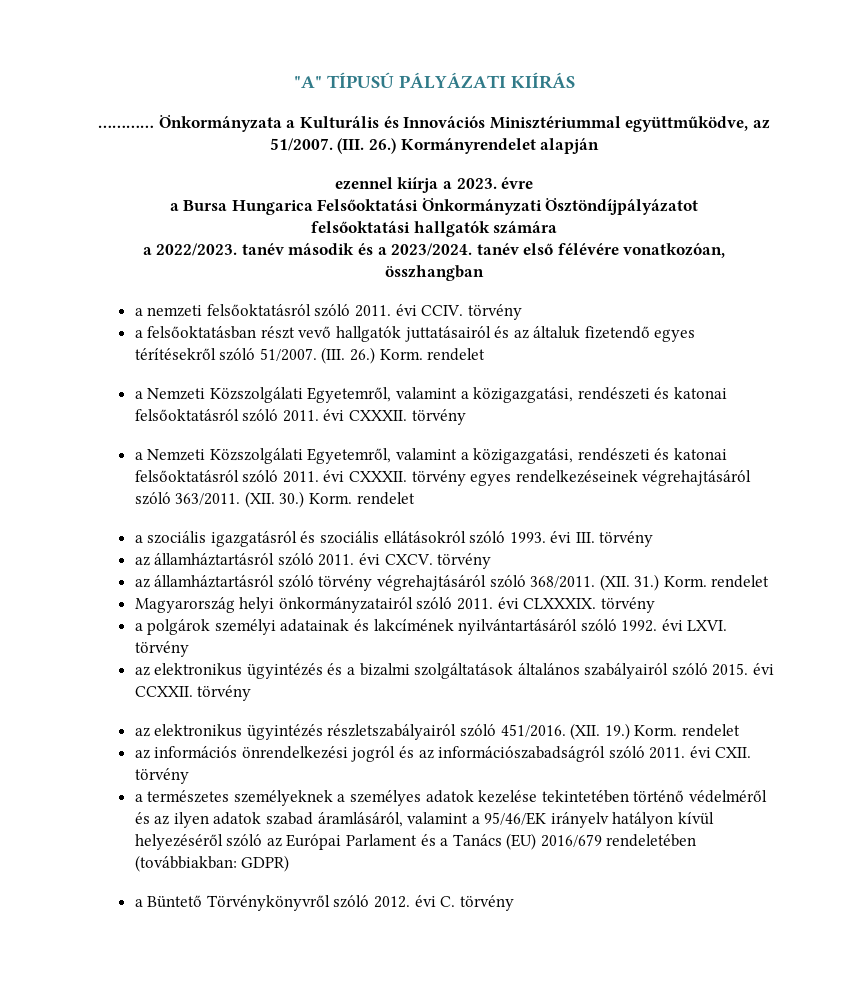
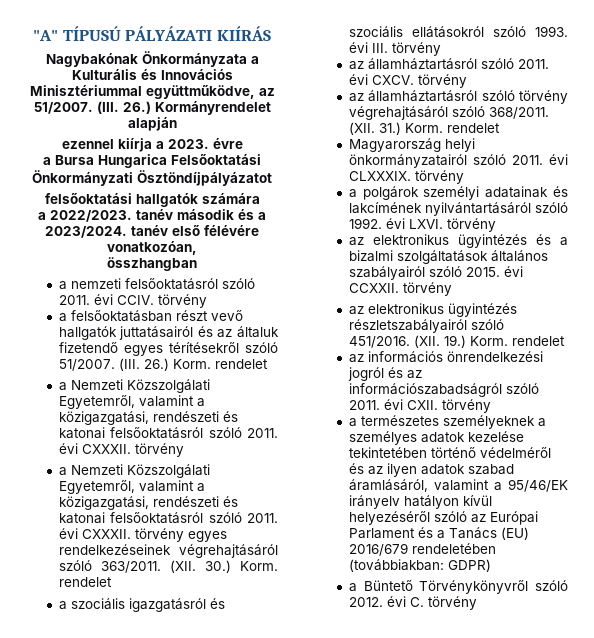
[98,125,155,128] ………… -> [45,53,138,67] Nagybakónak

